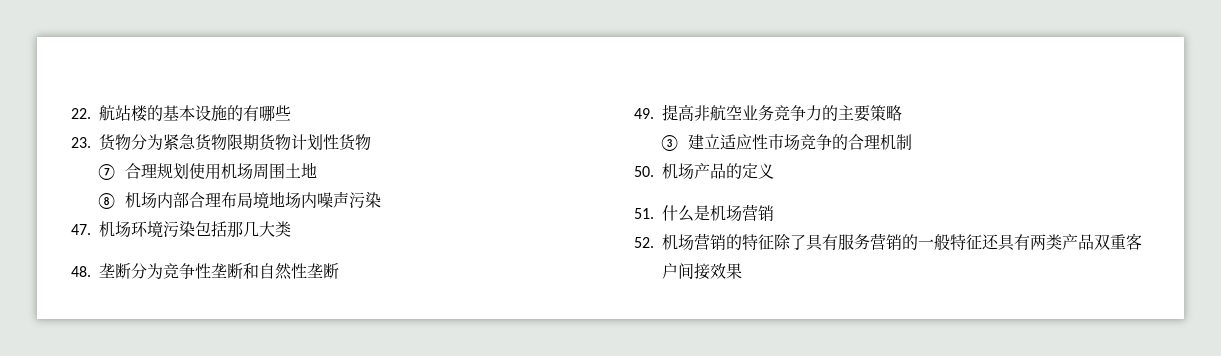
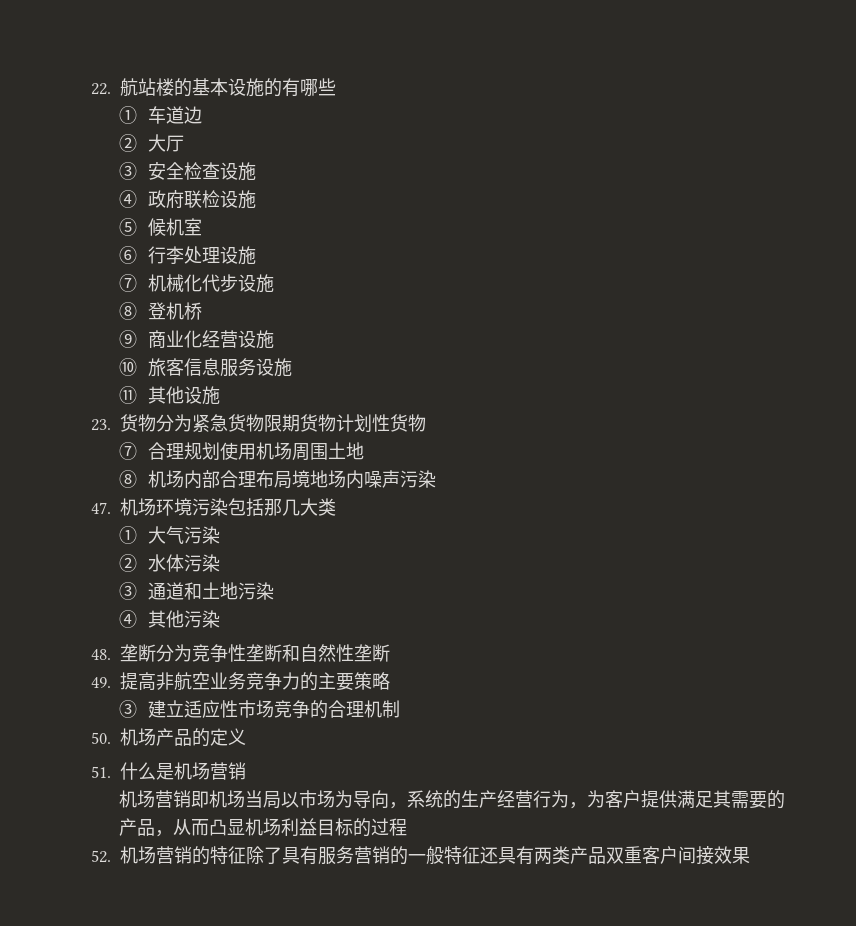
(291, 113) none -> [119,106,202,124] [119,134,184,152] [119,162,256,181] [119,190,256,209] [119,218,202,236] [119,246,256,265] [119,274,274,293] [119,302,202,320] [119,330,274,349] [119,358,292,377] [119,386,220,405] // ①车道边 // ②大厅 // ③安全检查设施 // ④政府联检设施 // ⑤候机室 // ⑥行李处理设施 // ⑦机械化代步设施 // ⑧登机桥 // ⑨商业化经营设施 // ⑩旅客信息服务设施 // ⑪其他设施
(291, 229) none -> [119,526,220,544] [119,554,220,572] [119,582,274,600] [119,610,220,628] // ①大气污染 // ②水体污染 // ③通道和土地污染 // ④其他污染
(774, 213) none -> [119,790,786,809] [119,818,408,837] // 机场营销即机场当局以市场为导向，系统的生产经营行为，为客户提供满足其需要的产品，从而凸显机场利益目标的过程

